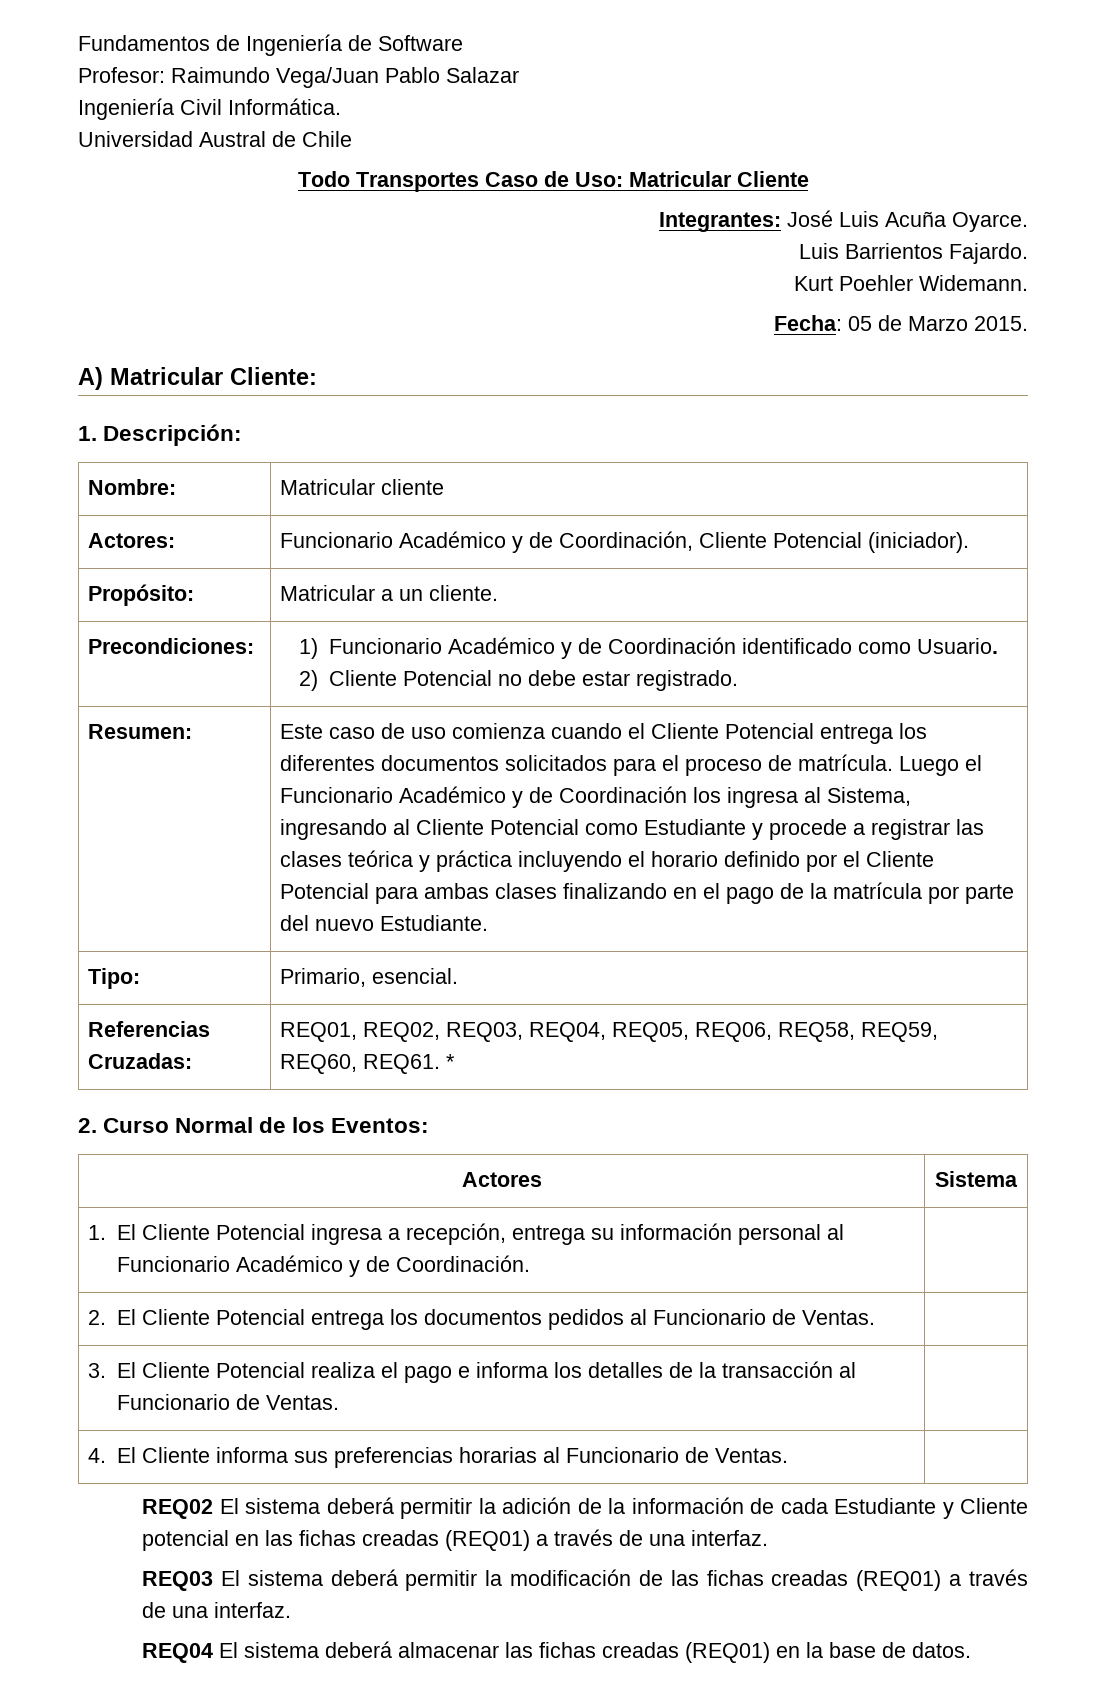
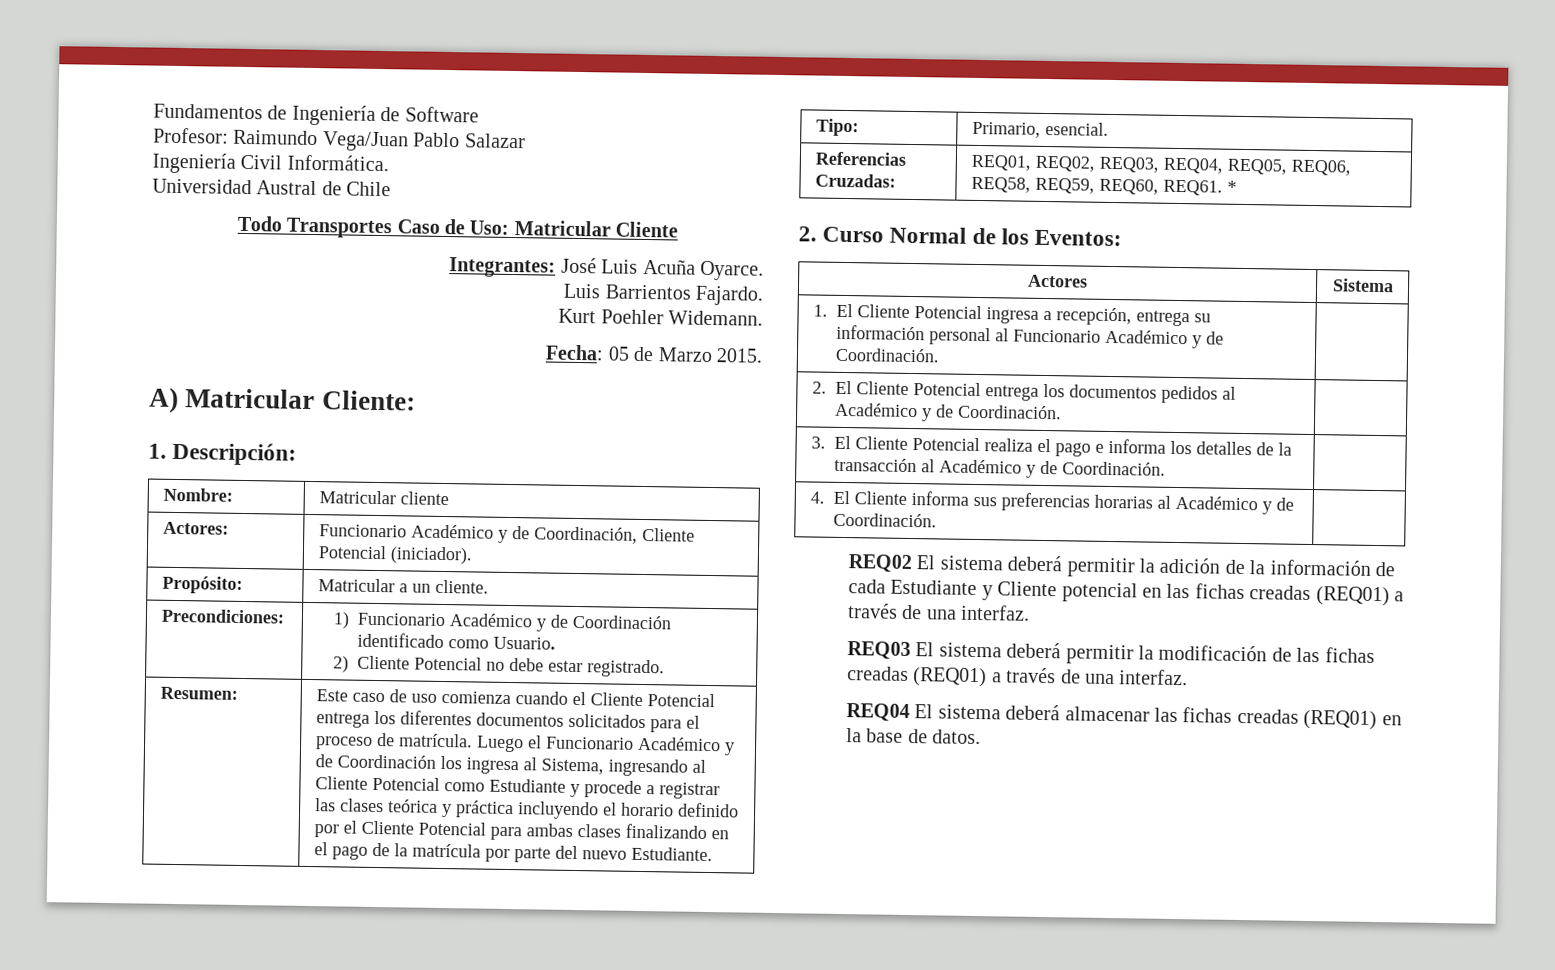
[652,1309,875,1325] Funcionario de Ventas. -> [834,402,1062,422] Académico y de Coordinación.
[116,1394,339,1410] Funcionario de Ventas. -> [938,459,1166,478] Académico y de Coordinación.
[565,1447,788,1463] Funcionario de Ventas. -> [1174,495,1294,515] [832,512,937,528] Académico y de Coordinación.

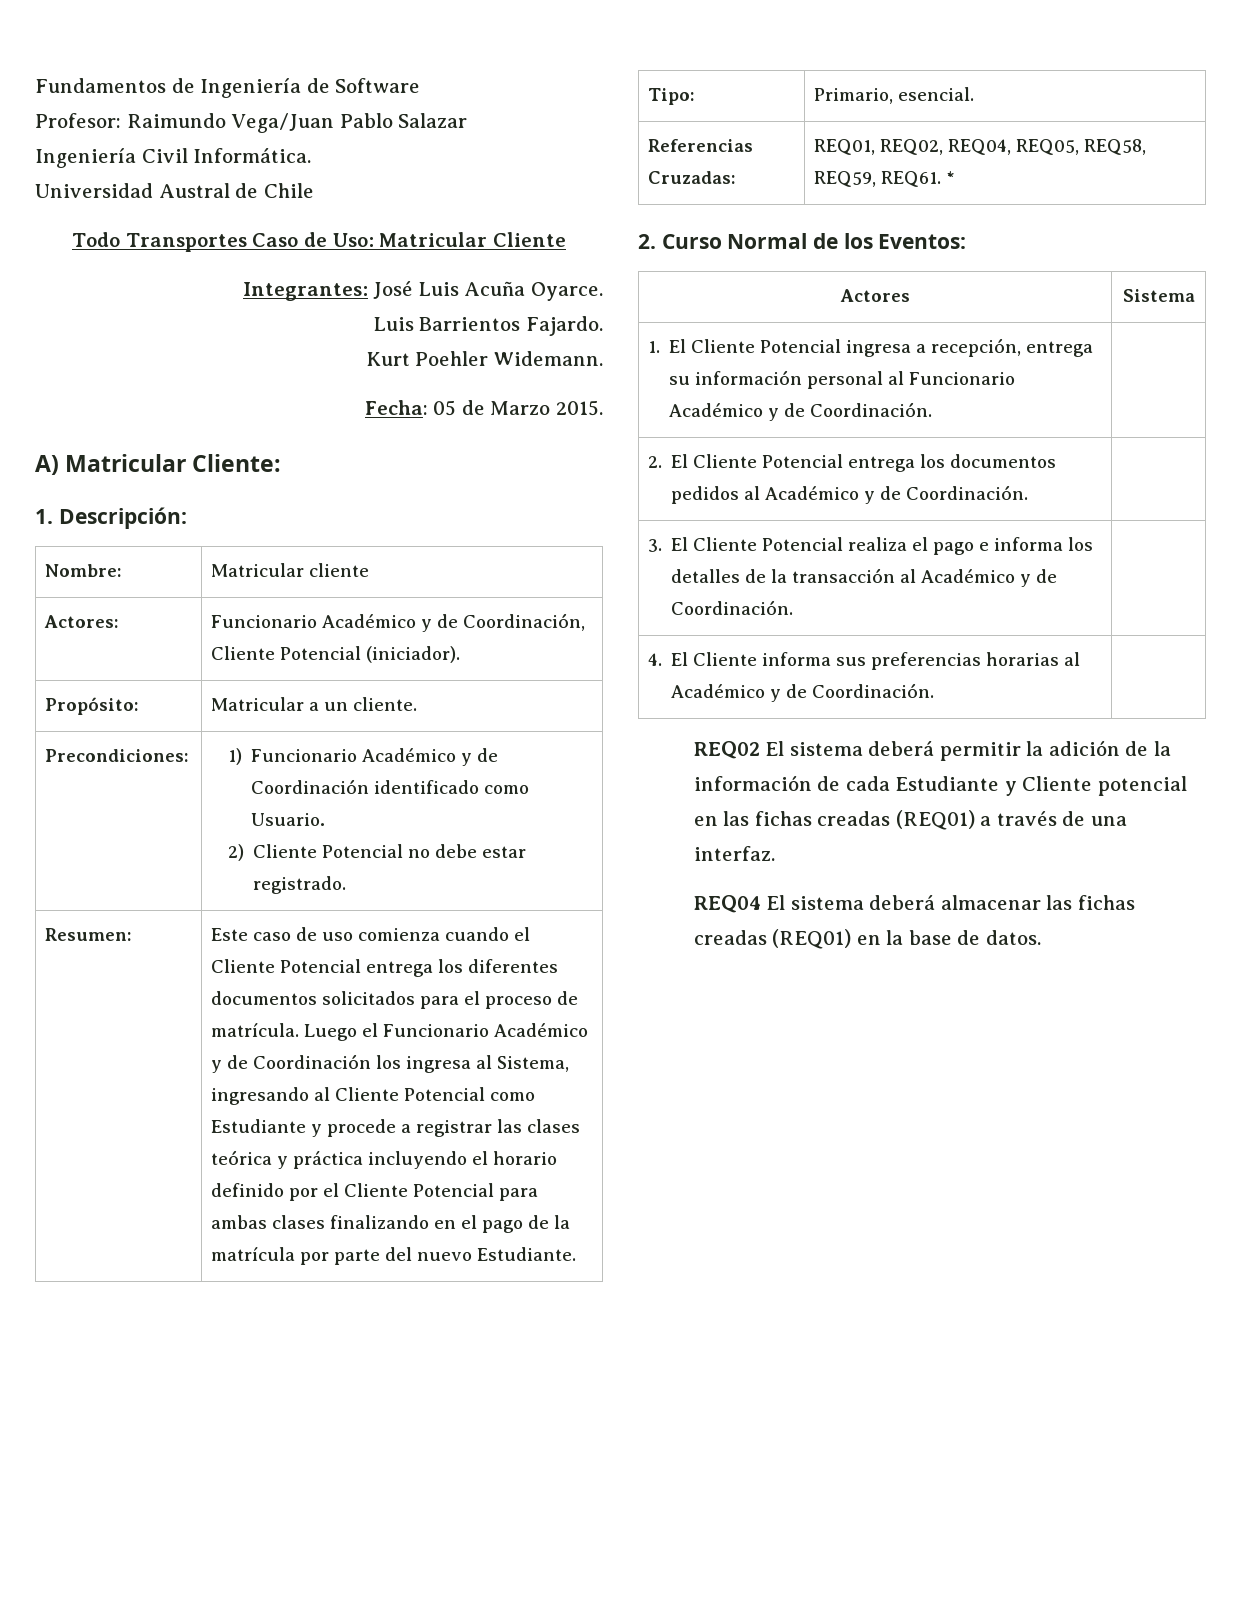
[1098,156,1159,173] REQ03, -> (944, 147) none
[1290,159,1351,176] REQ06, -> (1080, 147) none
[1098,178,1159,195] REQ60, -> (877, 179) none
[846,641,1375,665] [846,666,1189,688] // REQ03 El sistema deberá permitir la modificación de las fichas creadas (REQ01) a través de una interfaz. -> (775, 853) none

